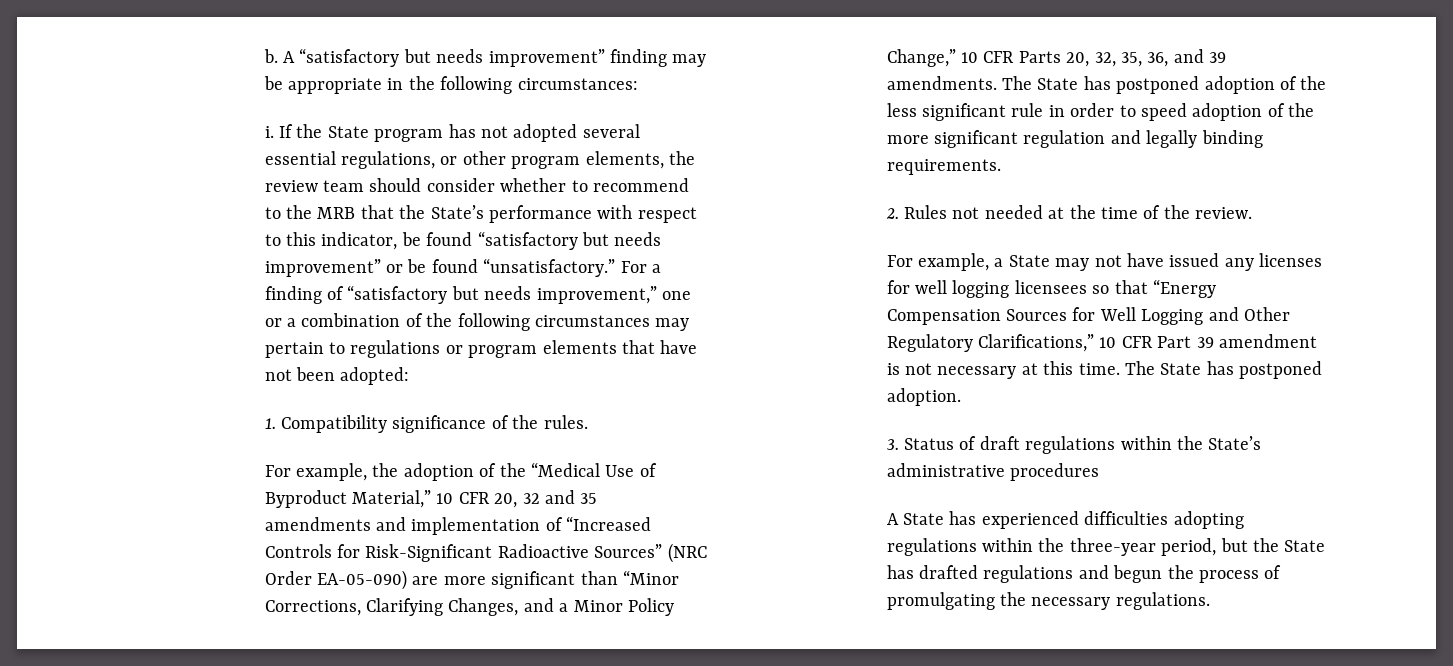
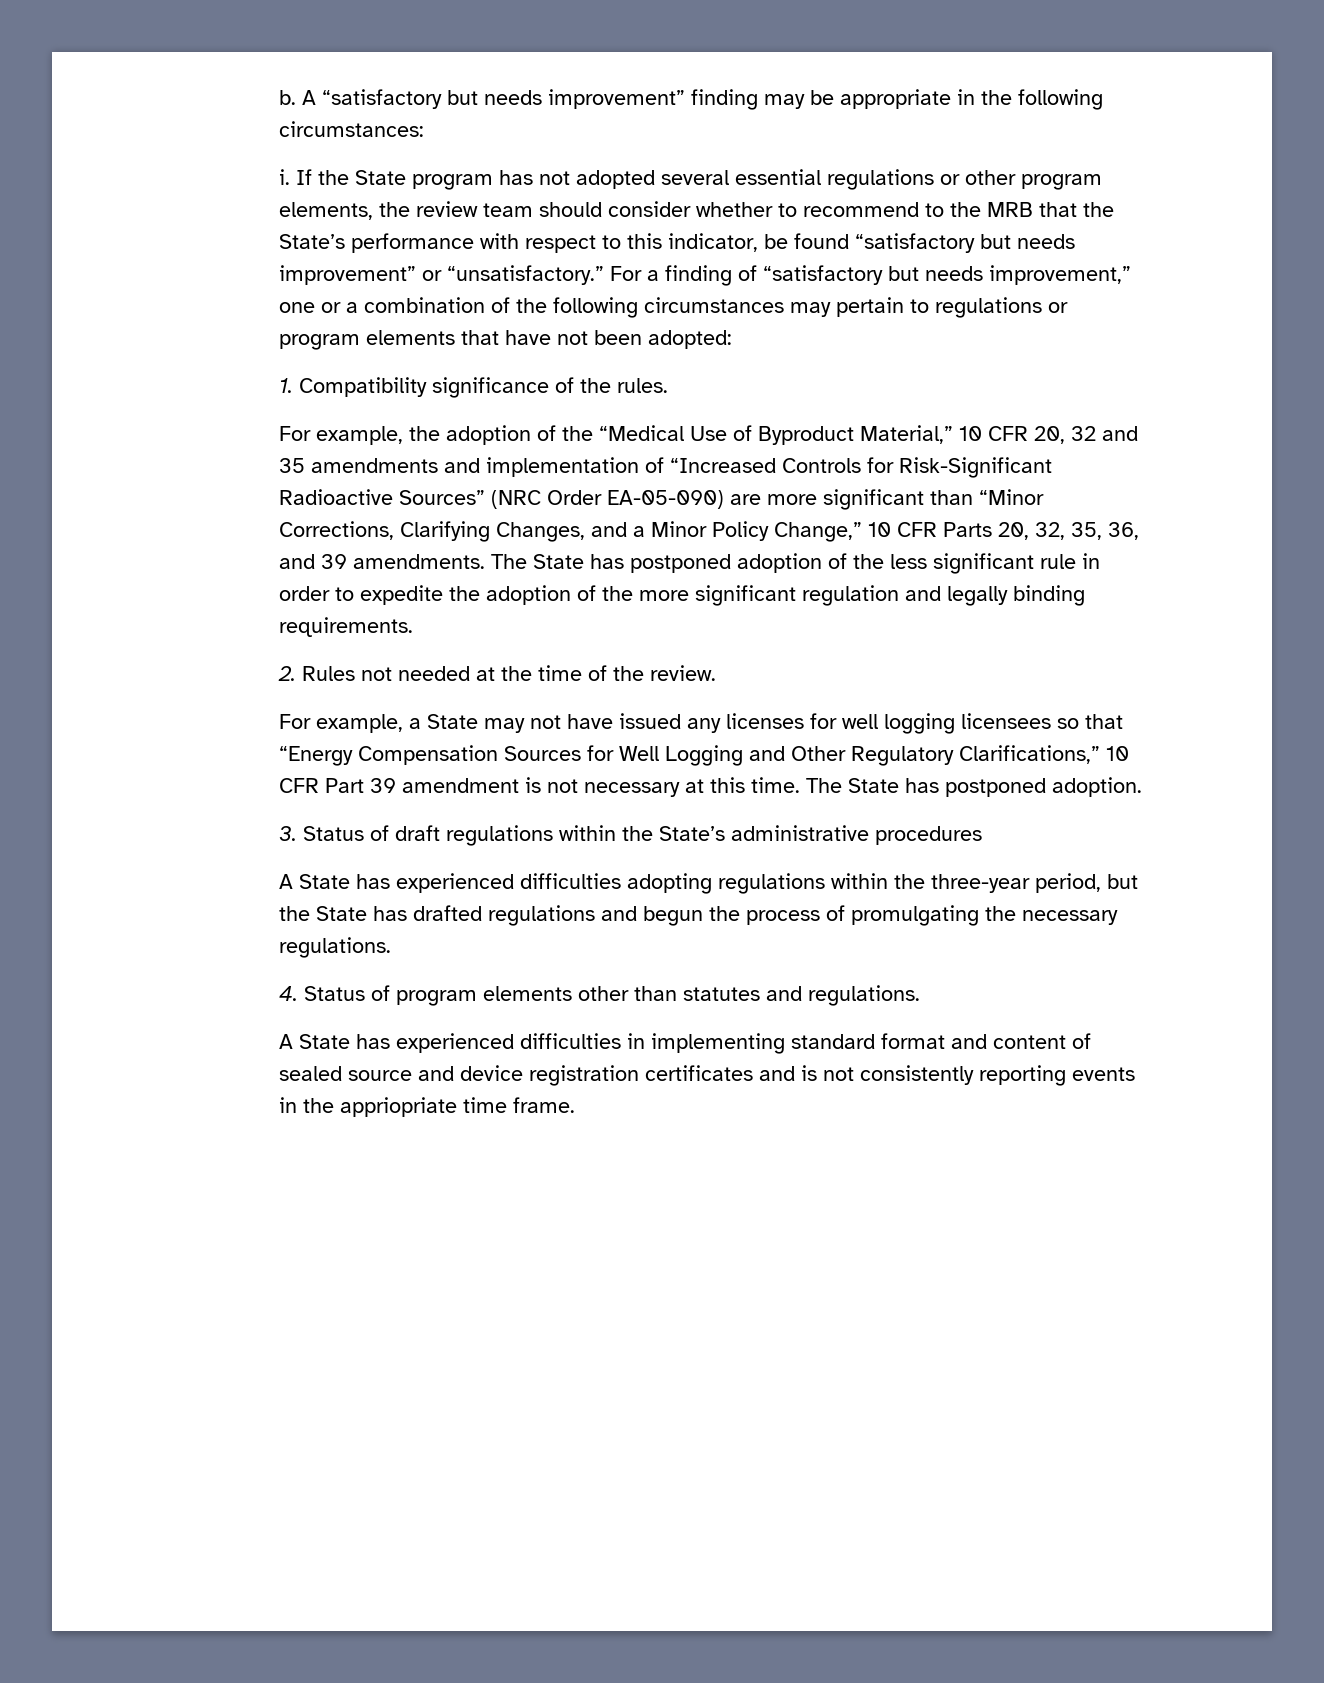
[341,151,436,169] regulations, -> [827,169,935,190] regulations
[407,259,478,273] be found -> (443, 275) none
[1141,103,1188,121] speed -> [360,585,481,605] expedite the
(1210, 601) none -> [279,985,921,1006] [279,1033,1092,1054] [279,1065,1136,1086] [279,1097,576,1117] // 4. Status of program elements other than statutes and regulations. // A State has experienced difficulties in implementing standard format and content of sealed source and device registration certificates and is not consistently reporting events in the appriopriate time frame.

